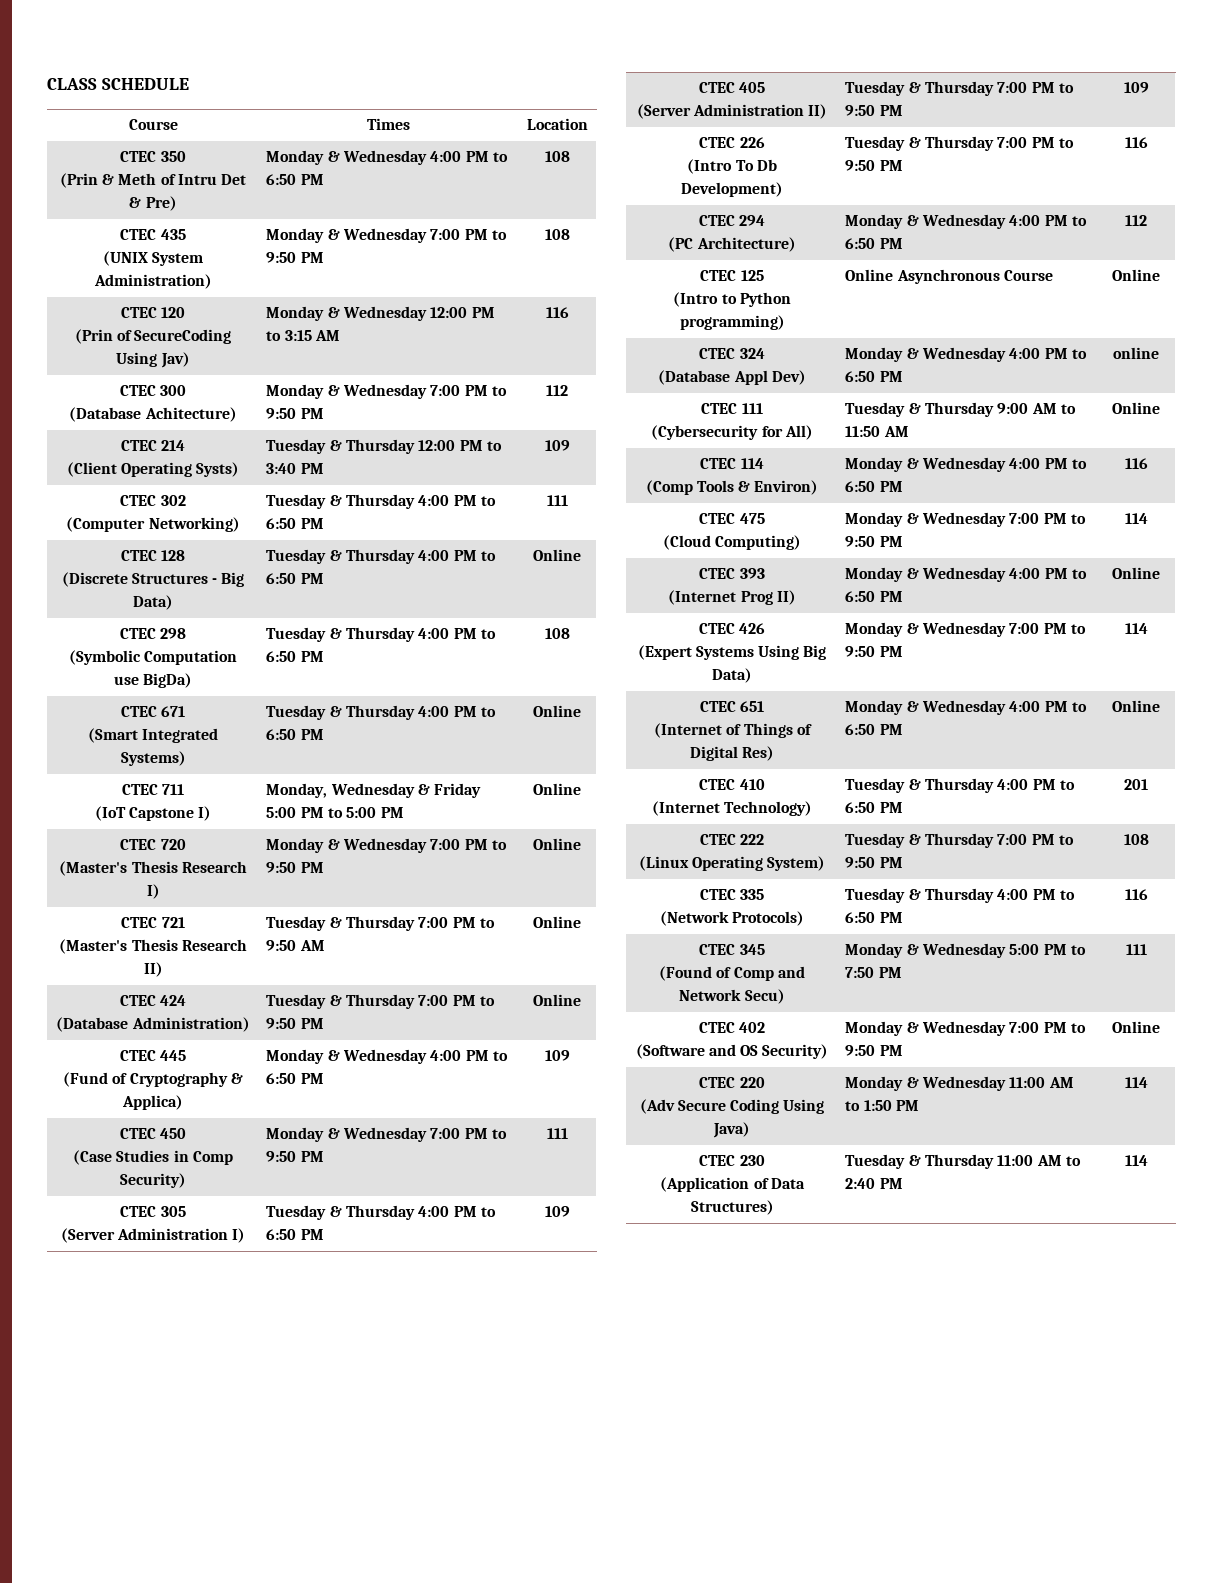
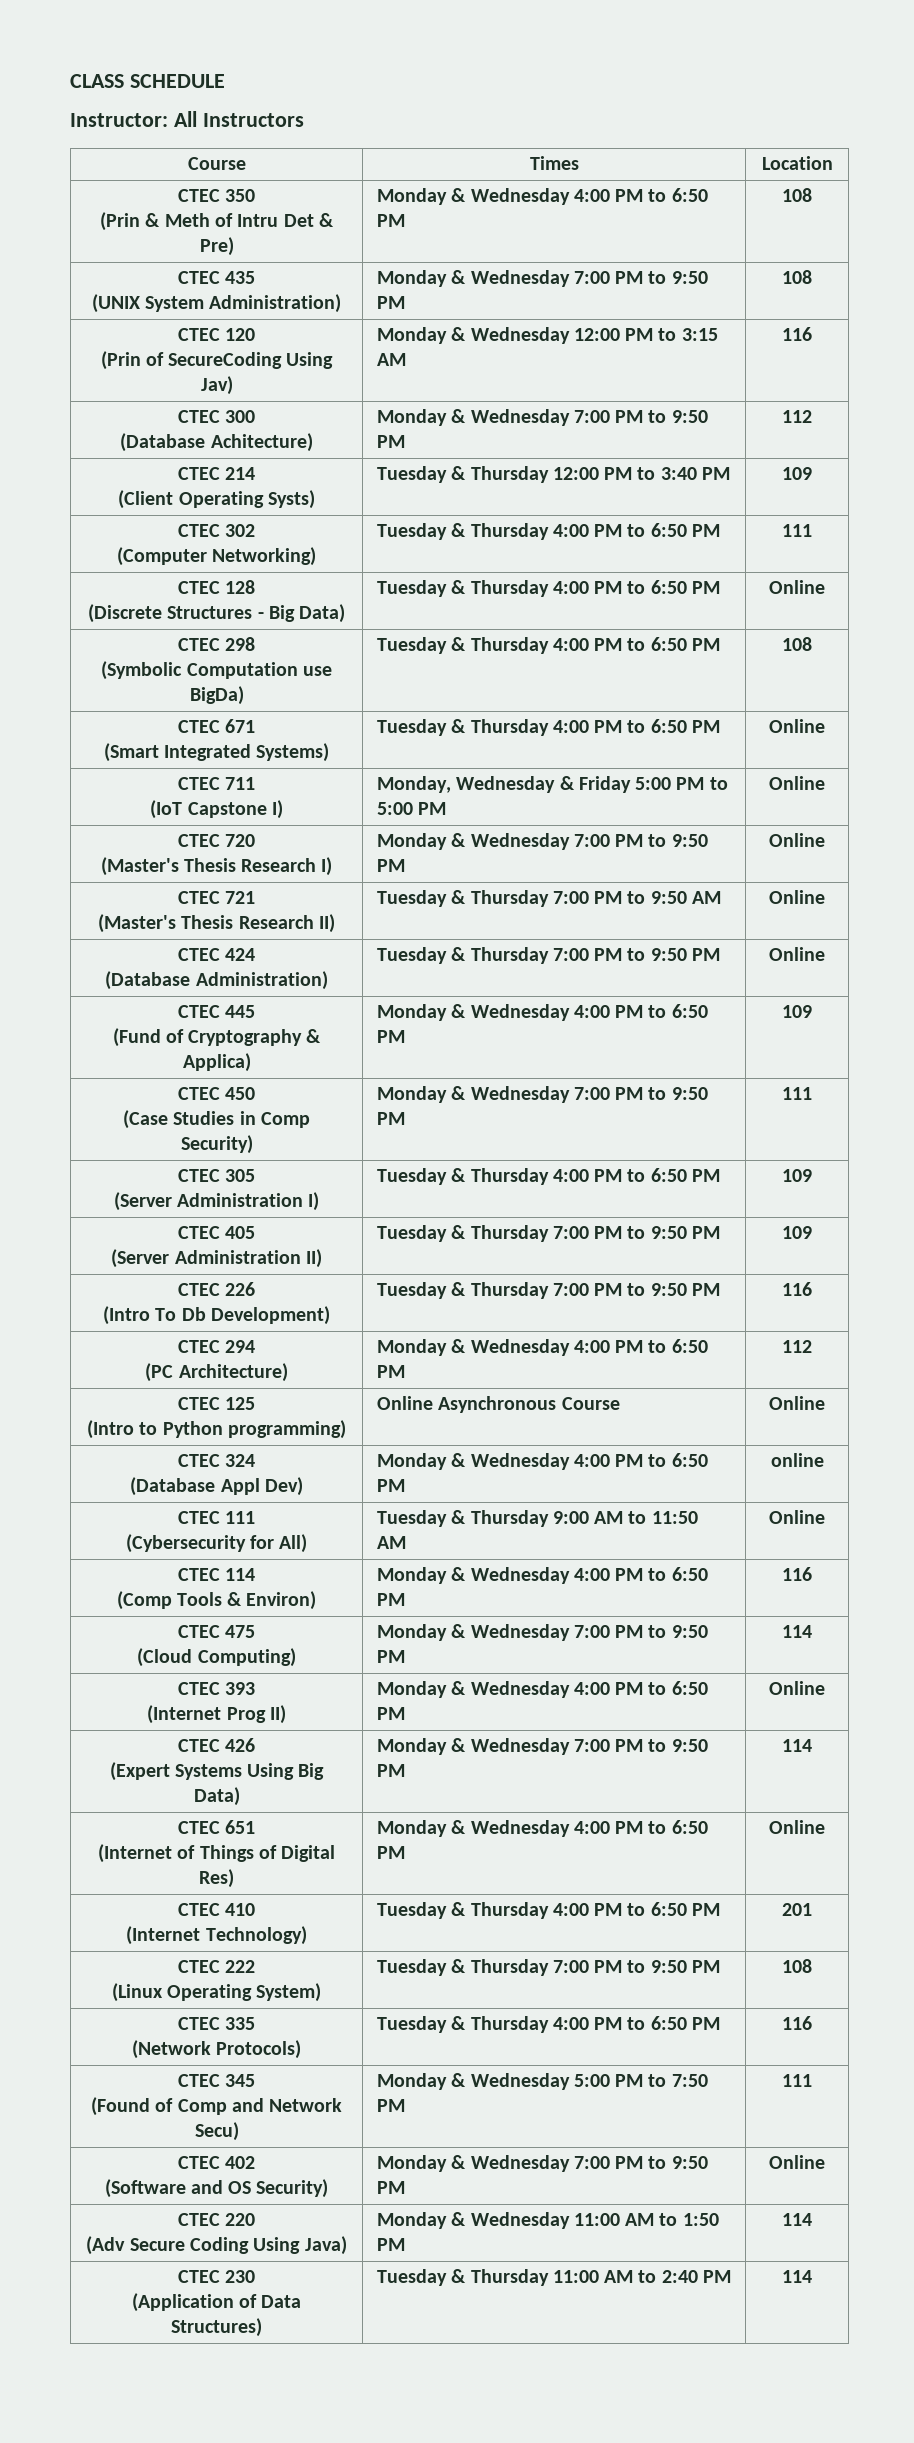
(189, 84) none -> [70,111,304,127] // Instructor: All Instructors

